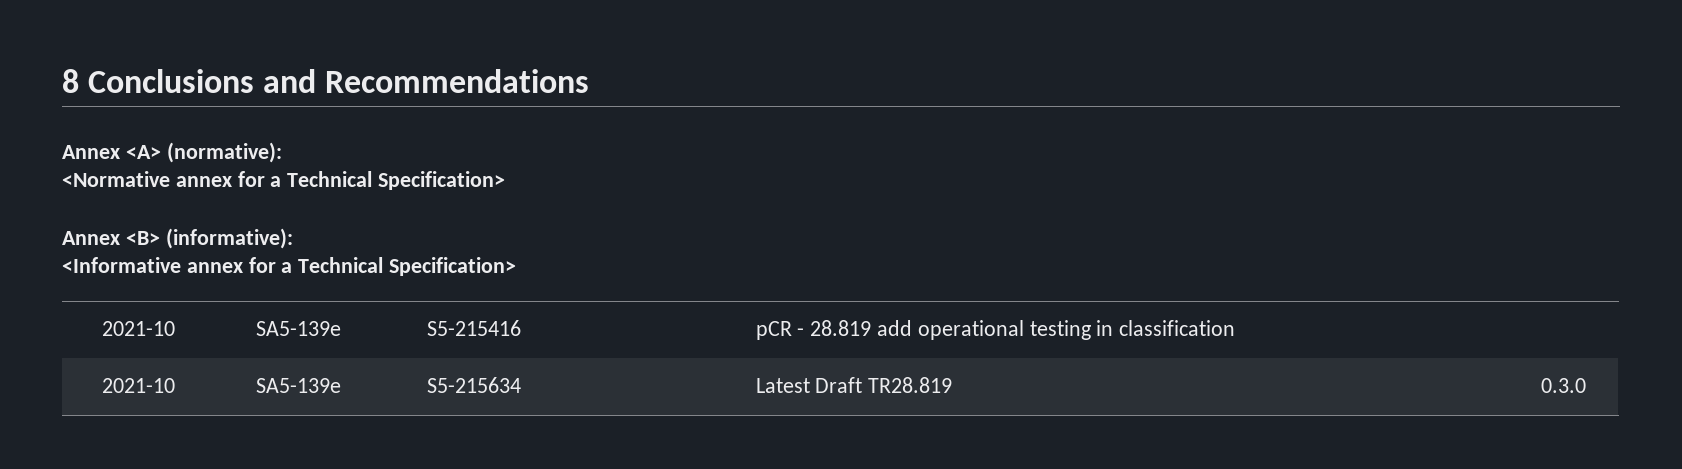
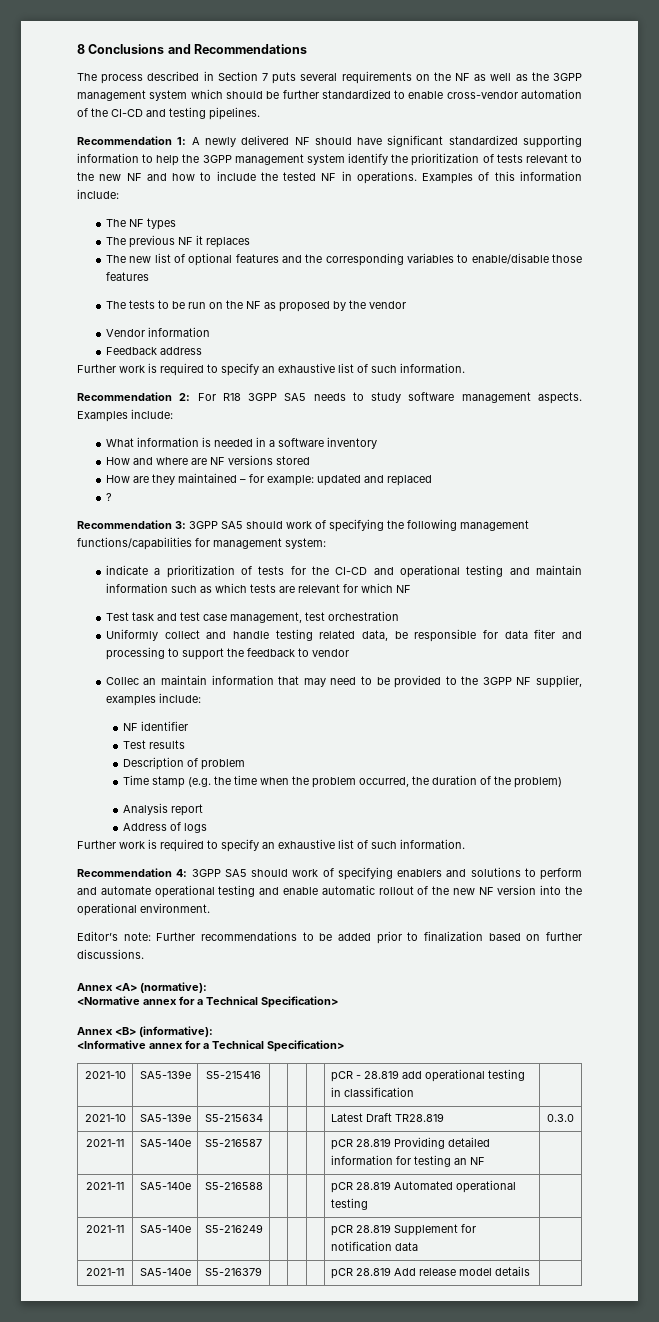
(590, 81) none -> [77,71,582,84] [77,89,583,101] [77,107,260,120] [77,135,582,148] [77,153,582,166] [77,171,582,184] [77,189,119,199] [105,218,176,230] [105,235,250,248] [105,253,582,266] [105,272,149,281] [105,300,406,312] [105,327,210,337] [105,347,202,355] [77,363,465,376] [77,392,582,404] [77,409,173,422] [105,437,377,449] [105,455,310,465] [105,473,432,486] [105,493,112,501] [77,519,529,532] [77,537,326,550] [105,565,582,578] [105,583,411,593] [105,611,399,623] [105,629,582,642] [105,647,349,660] [105,675,583,688] [105,693,201,706] [122,721,188,731] [122,740,185,749] [122,757,245,770] [122,775,562,788] [122,803,203,816] [122,822,207,833] [77,839,465,852] [77,867,582,880] [77,885,582,898] [77,903,210,916] [77,931,583,944] [77,949,144,959] // The process described in Section 7 puts several requirements on the NF as well as the 3GPP management system which should be further standardized to enable cross-vendor automation of the CI-CD and testing pipelines. // Recommendation 1: A newly delivered NF should have significant standardized supporting information to help the 3GPP management system identify the prioritization of tests relevant to the new NF and how to include the tested NF in operations. Examples of this information include: // The NF types // The previous NF it replaces // The new list of optional features and the corresponding variables to enable/disable those features // The tests to be run on the NF as proposed by the vendor // Vendor information // Feedback address // Further work is required to specify an exhaustive list of such information. // Recommendation 2: For R18 3GPP SA5 needs to study software management aspects. Examples include: // What information is needed in a software inventory // How and where are NF versions stored // How are they maintained – for example: updated and replaced // ? // Recommendation 3: 3GPP SA5 should work of specifying the following management functions/capabilities for management system: // indicate a prioritization of tests for the CI-CD and operational testing and maintain information such as which tests are relevant for which NF // Test task and test case management, test orchestration // Uniformly collect and handle testing related data, be responsible for data fiter and processing to support the feedback to vendor // Collec an maintain information that may need to be provided to the 3GPP NF supplier, examples include: // NF identifier // Test results // Description of problem // Time stamp (e.g. the time when the problem occurred, the duration of the problem) // Analysis report // Address of logs // Further work is required to specify an exhaustive list of such information. // Recommendation 4: 3GPP SA5 should work of specifying enablers and solutions to perform and automate operational testing and enable automatic rollout of the new NF version into the operational environment. // Editor’s note: Further recommendations to be added prior to finalization based on further discussions.
(1586, 385) none -> [86,1139,124,1147] [139,1139,191,1147] [205,1139,262,1147] [330,1137,490,1150] [330,1155,485,1167] [86,1182,124,1190] [139,1182,191,1190] [204,1182,263,1190] [330,1180,516,1193] [330,1198,368,1210] [86,1225,124,1233] [139,1225,191,1233] [204,1224,263,1233] [330,1224,476,1236] [330,1241,418,1251] [86,1268,124,1276] [139,1268,191,1276] [205,1267,262,1276] [330,1266,530,1279] // 2021-11 | SA5-140e | S5-216587 | | | | pCR 28.819 Providing detailed information for testing an NF | // 2021-11 | SA5-140e | S5-216588 | | | | pCR 28.819 Automated operational testing | // 2021-11 | SA5-140e | S5-216249 | | | | pCR 28.819 Supplement for notification data | // 2021-11 | SA5-140e | S5-216379 | | | | pCR 28.819 Add release model details |

